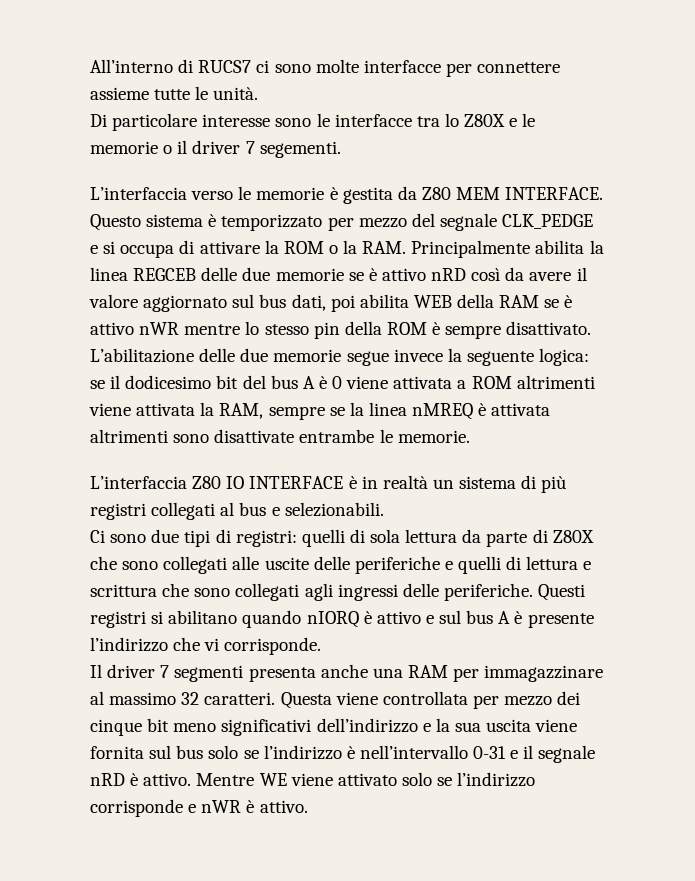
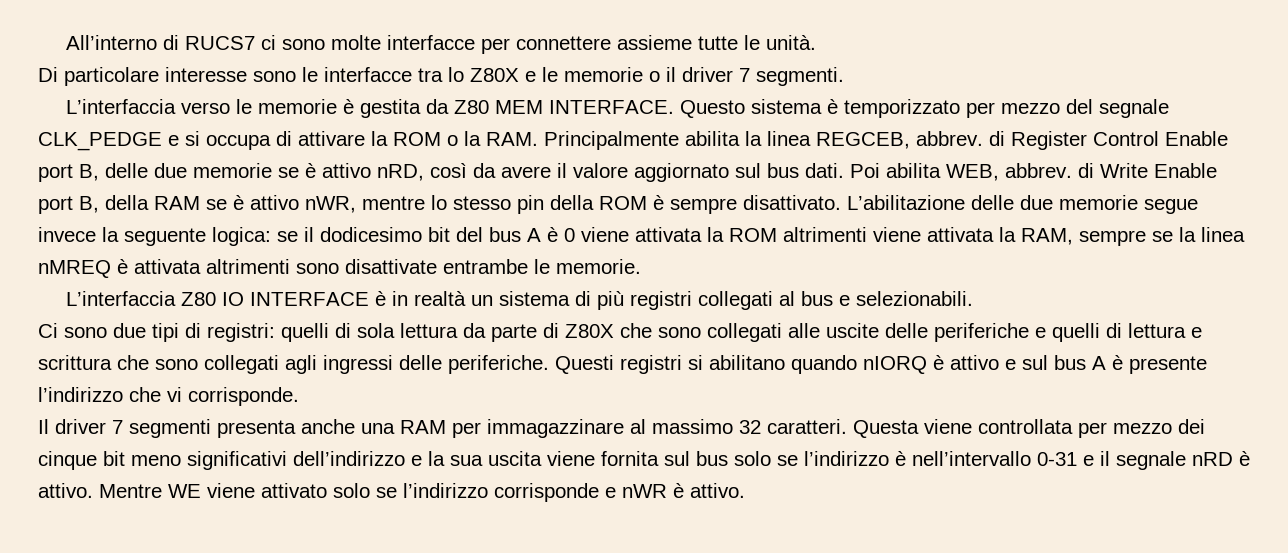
[259,141,341,158] segementi. -> [756,67,844,86] segmenti.
[133,268,197,281] REGCEB -> [816,131,1228,150] [38,164,99,182] REGCEB, abbrev. di Register Control Enable port B,
[431,268,467,281] nRD -> [377,164,424,181] nRD,
[291,294,452,312] dati, poi abilita WEB -> [805,163,1217,181] [38,196,99,214] dati. Poi abilita WEB, abbrev. di Write Enable port B,
[139,322,180,335] nWR -> [305,196,356,213] nWR,
[457,380,467,389] a -> [707,227,724,242] la

